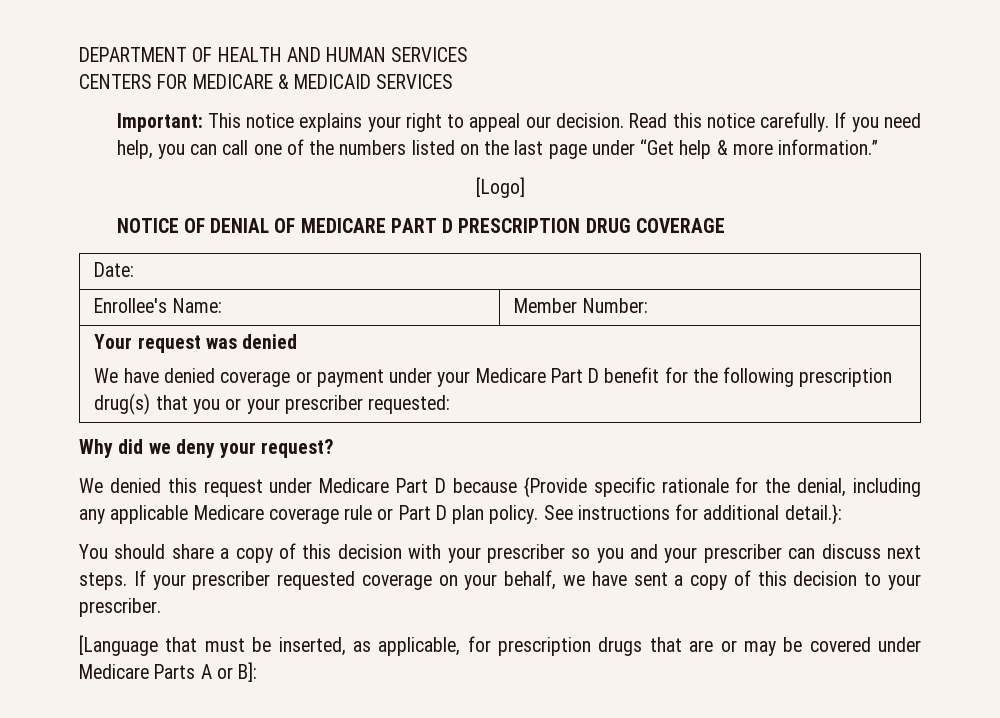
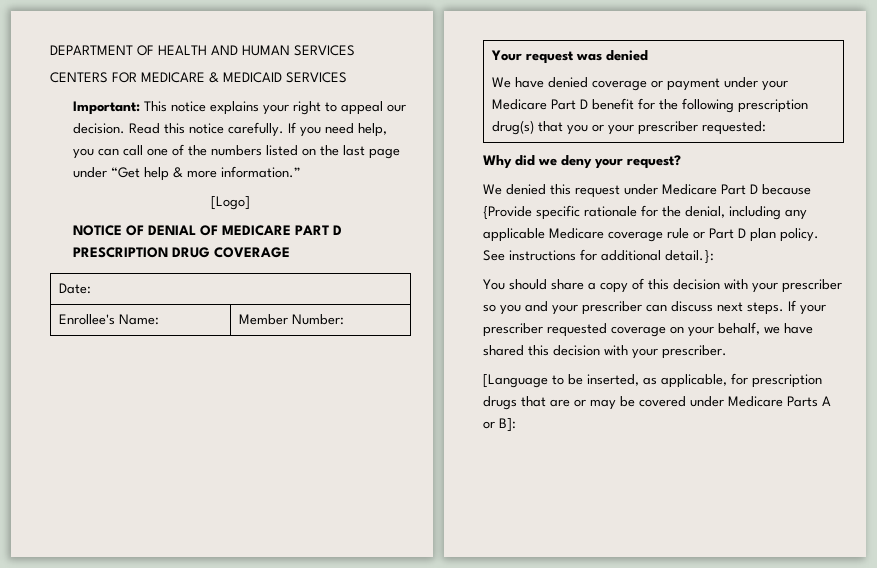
[633,570,882,590] sent a copy of this decision to -> [483,345,628,356] shared this decision with
[165,637,245,652] that must -> [552,375,564,385] to

